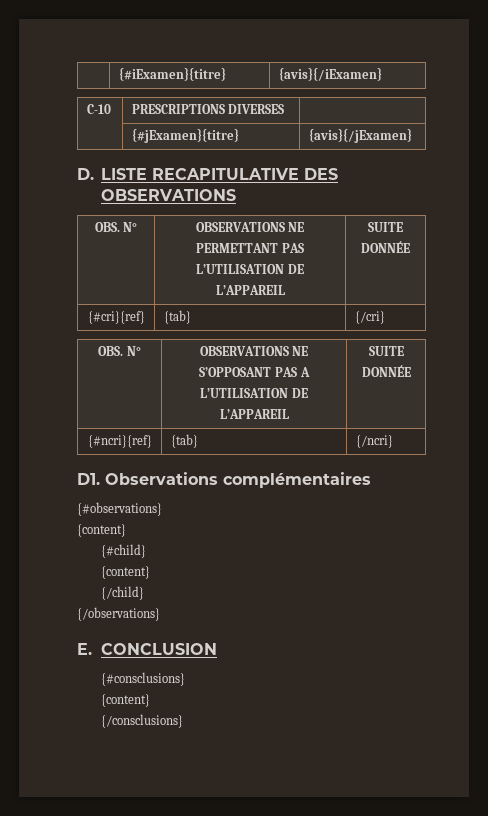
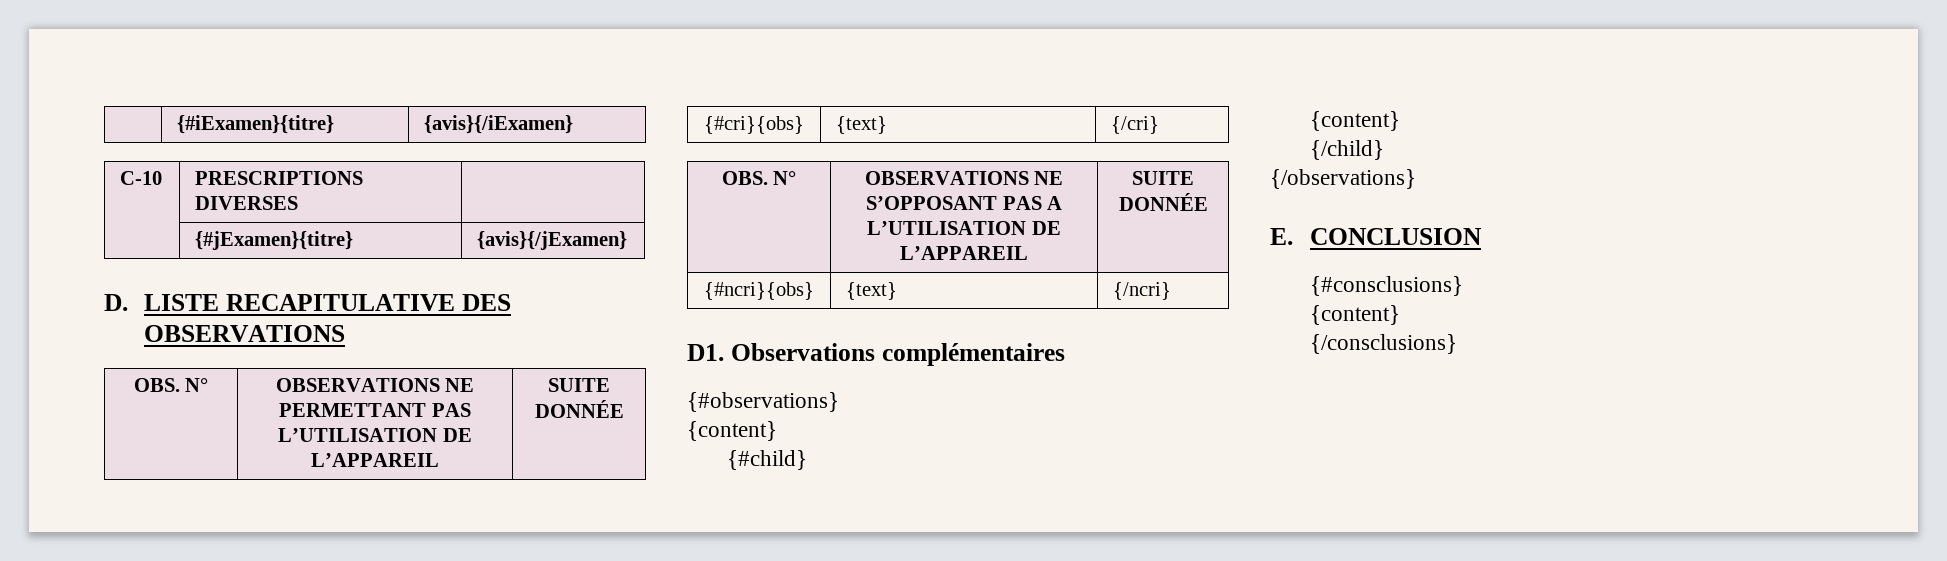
[87,311,145,324] [163,310,191,324] {#cri}{ref} | {tab} -> [704,116,804,134] [836,116,888,134] {#cri}{obs} | {text}
[87,435,152,448] [170,434,198,448] {#ncri}{ref} | {tab} -> [704,282,814,300] [846,282,898,300] {#ncri}{obs} | {text}

